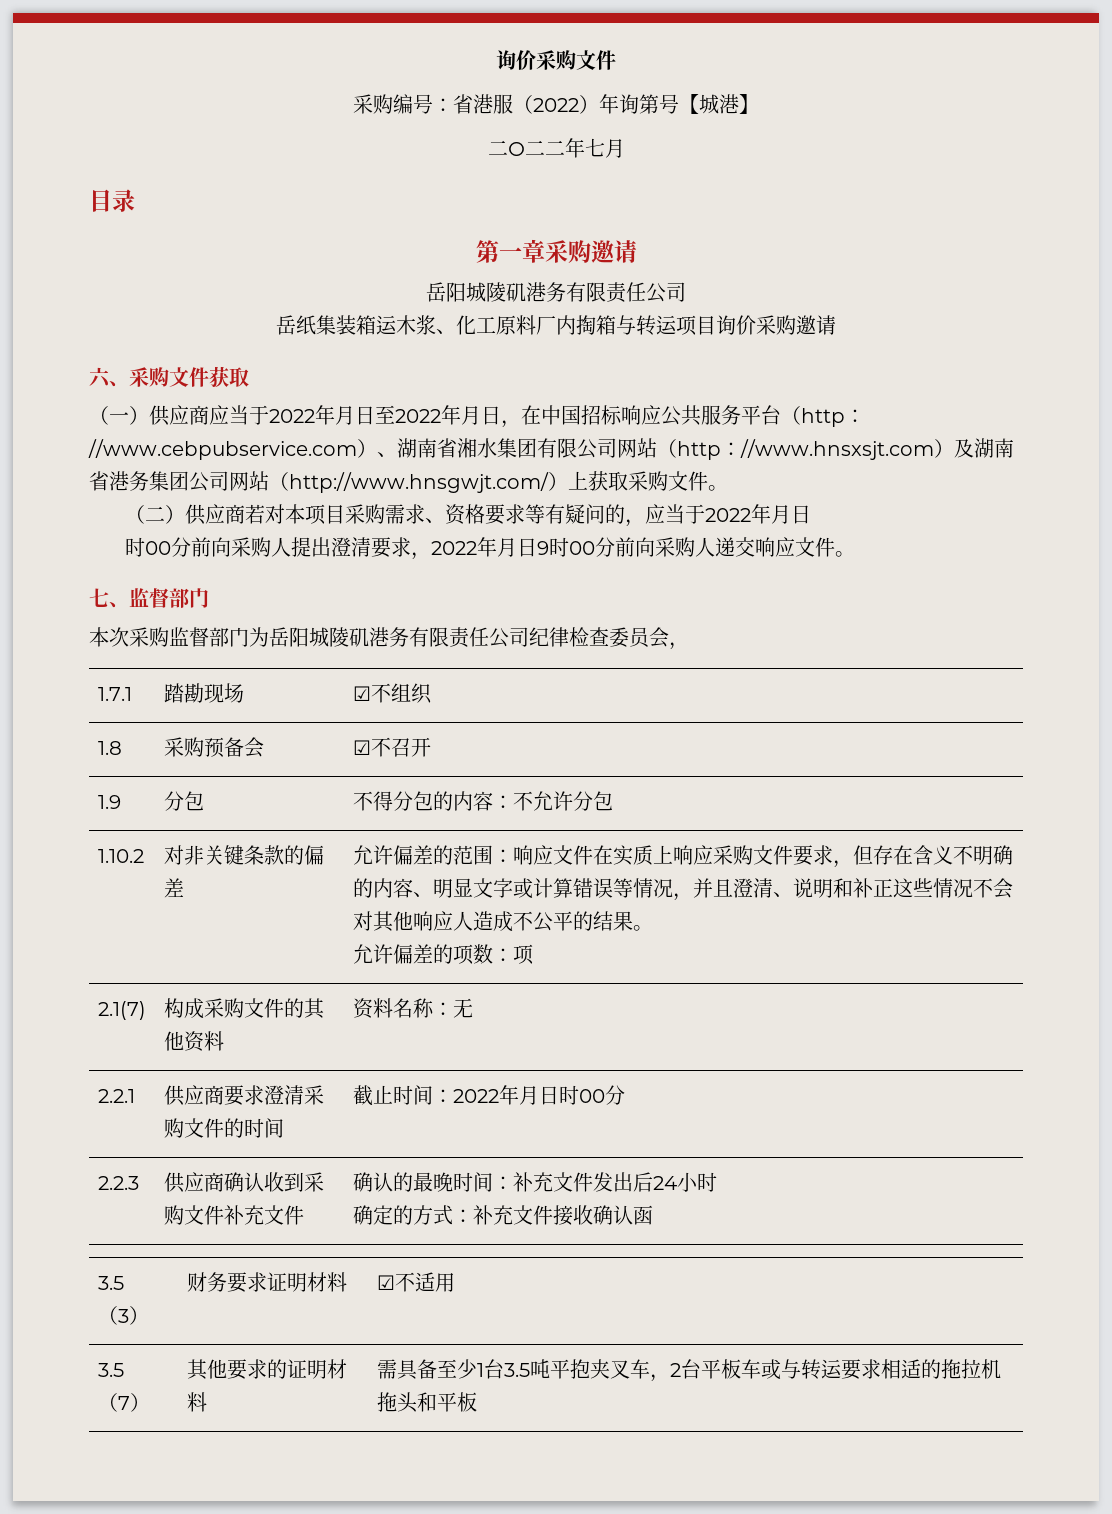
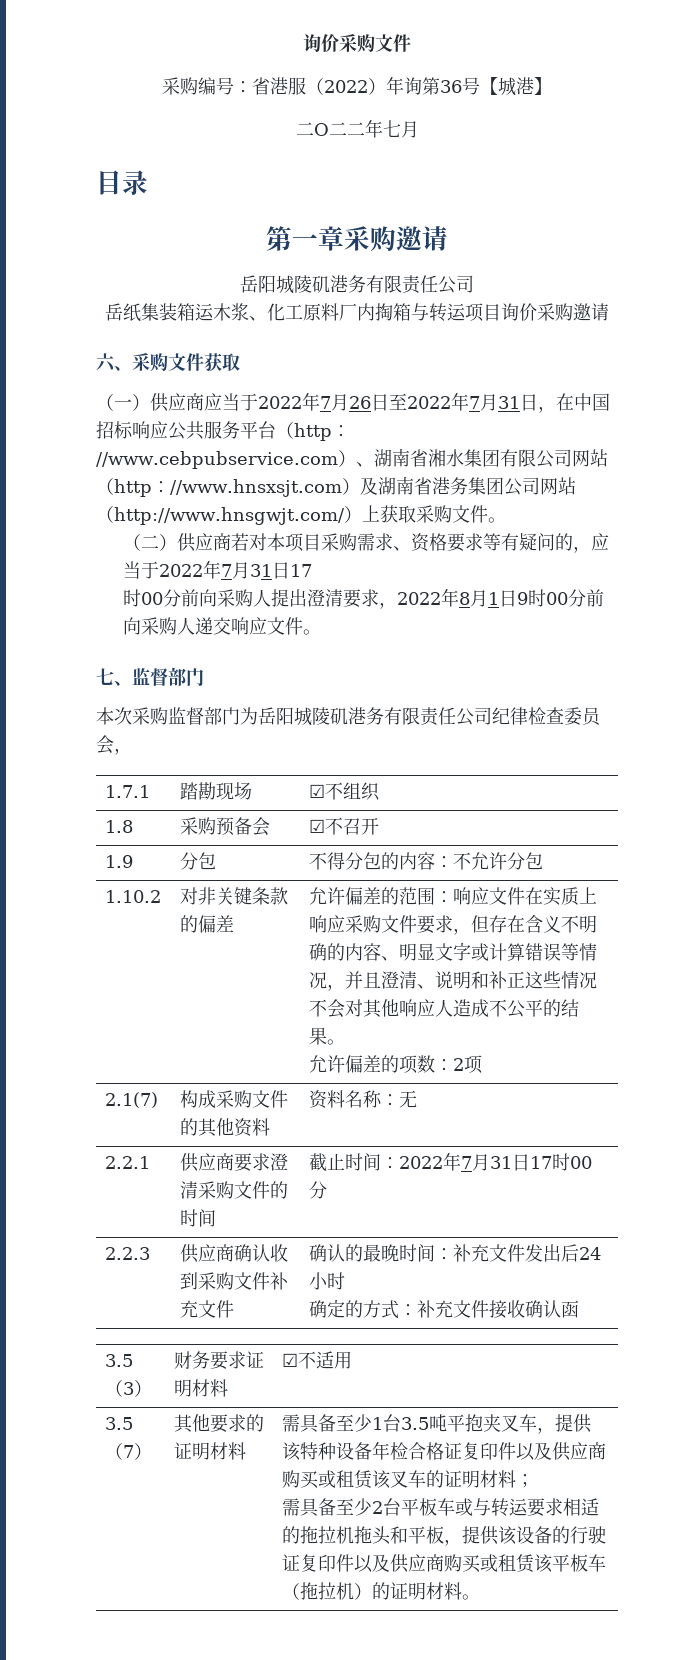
(659, 104) none -> [440,80,462,93] 36
[335,405,481,425] 月日至2022年月 -> [320,392,520,411] 7月26日至2022年7月31
[770,505,811,524] 月日 -> [221,562,313,579] 7月31日17
[496,538,517,557] 月 -> [459,590,500,607] 8月1
(513, 955) none -> [453,1058,465,1071] 2
[518,1086,559,1105] 月日 -> [461,1154,553,1171] 7月31日17
(670, 1378) none -> [555,1414,593,1433] [282,1441,607,1461] [282,1470,535,1489] [282,1498,373,1517] 提供该特种设备年检合格证复印件以及供应商购买或租赁该叉车的证明材料； // 需具备至少
(477, 1402) none -> [444,1526,607,1546] [282,1554,607,1573] [282,1582,481,1600] ，提供该设备的行驶证复印件以及供应商购买或租赁该平板车（拖拉机）的证明材料。

